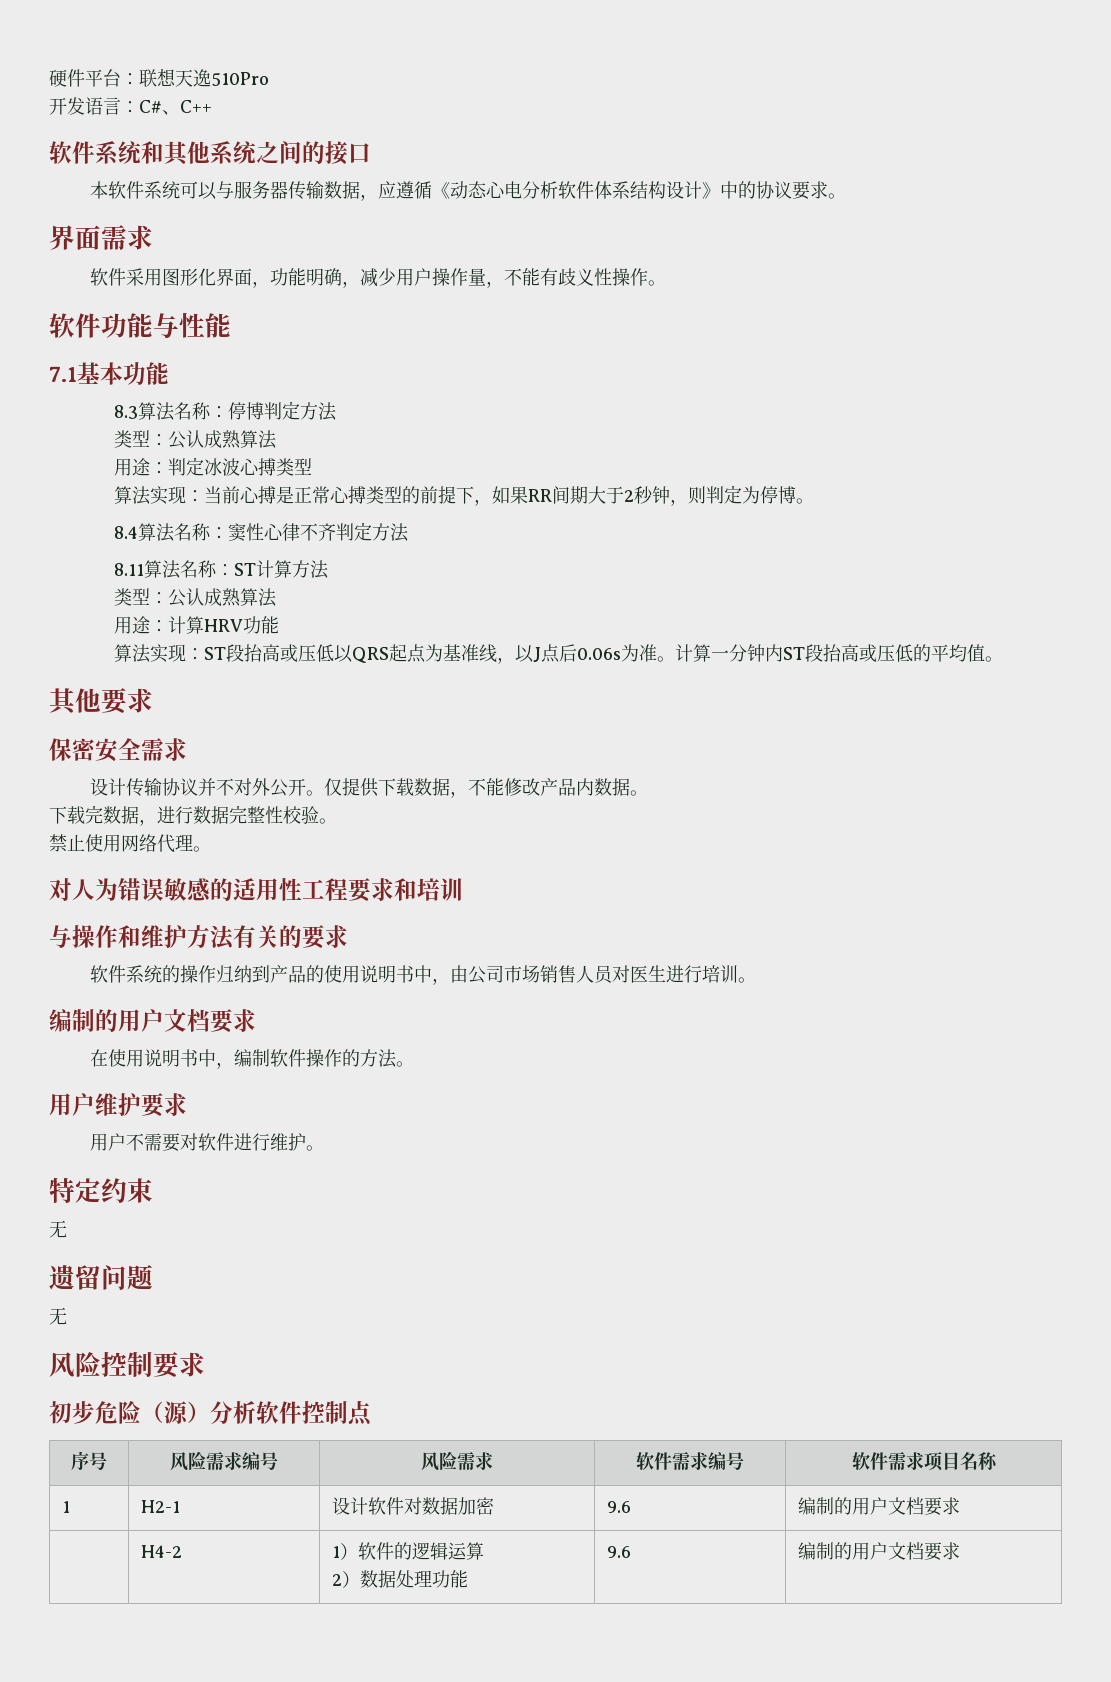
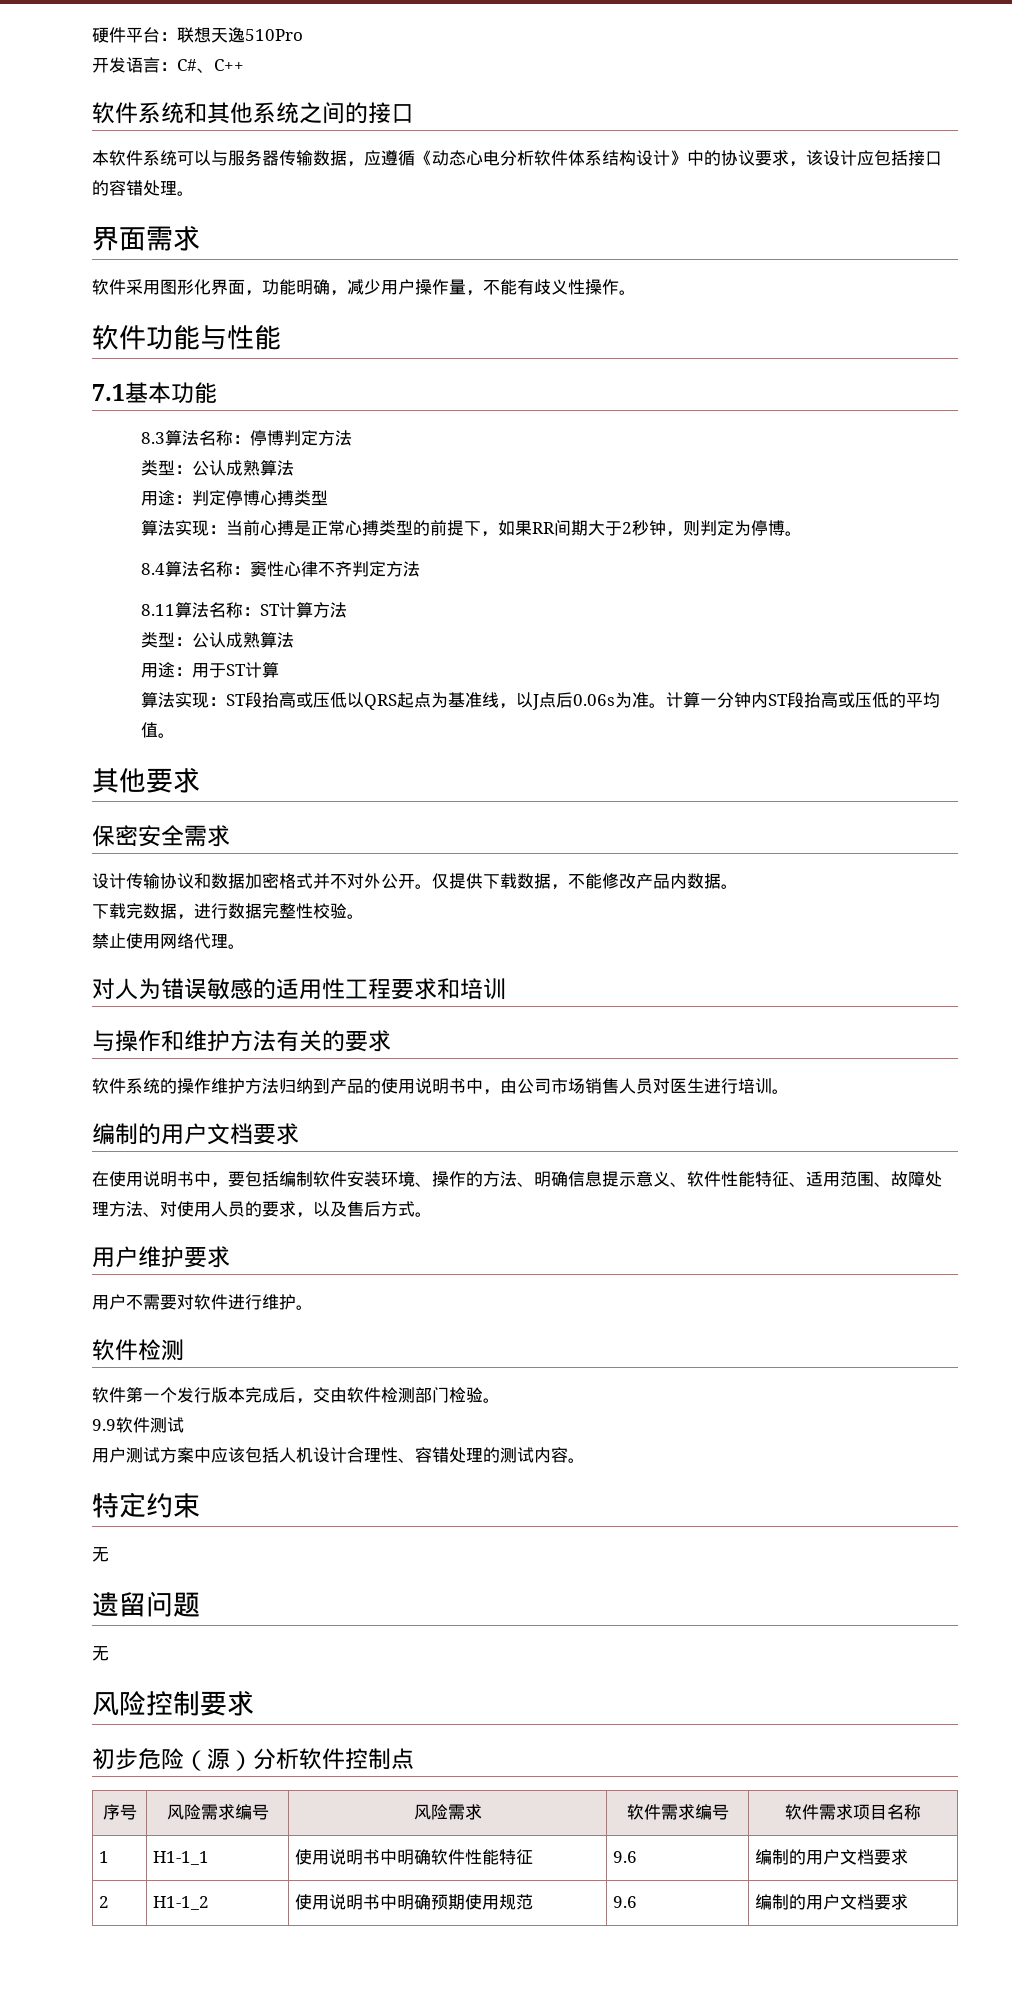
(829, 190) none -> [789,150,942,167] [92,180,177,196] ，该设计应包括接口的容错处理
[203,458,240,476] 冰波 -> [225,490,260,506] 停博
[167,616,279,634] 计算HRV功能 -> [191,662,279,678] 用于ST计算
(199, 787) none -> [194,873,313,889] 和数据加密格式
(217, 974) none -> [211,1078,279,1094] 维护方法
(235, 1065) none -> [228,1171,279,1187] 要包括
[306,1049,398,1068] 操作的方法 -> [347,1171,942,1187] [92,1201,415,1218] 安装环境、操作的方法、明确信息提示意义、软件性能特征、适用范围、故障处理方法、对使用人员的要求，以及售后方式
(325, 1148) none -> [92,1339,184,1361] [92,1387,500,1404] [92,1417,184,1433] [92,1447,585,1463] // 软件检测 // 软件第一个发行版本完成后，交由软件检测部门检验。 // 9.9软件测试 // 用户测试方案中应该包括人机设计合理性、容错处理的测试内容。
[140,1500,180,1513] [331,1497,494,1515] H2-1 | 设计软件对数据加密 -> [152,1851,209,1865] [294,1849,533,1865] H1-1_1 | 使用说明书中明确软件性能特征
[140,1545,182,1558] [331,1542,484,1560] [331,1570,468,1588] | H4-2 | 1）软件的逻辑运算 // 2）数据处理功能 -> [98,1896,109,1908] [152,1896,209,1910] [294,1894,533,1910] 2 | H1-1_2 | 使用说明书中明确预期使用规范

